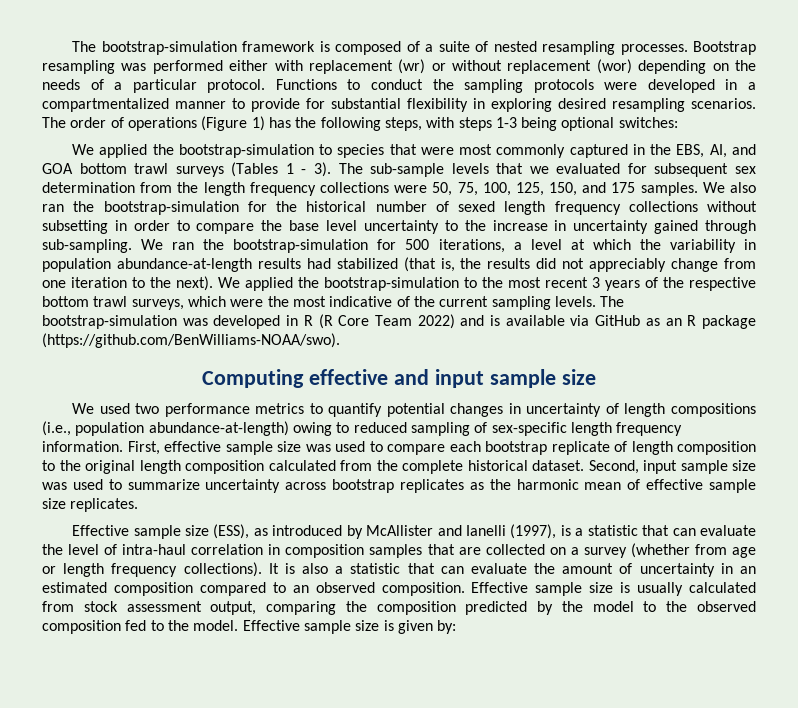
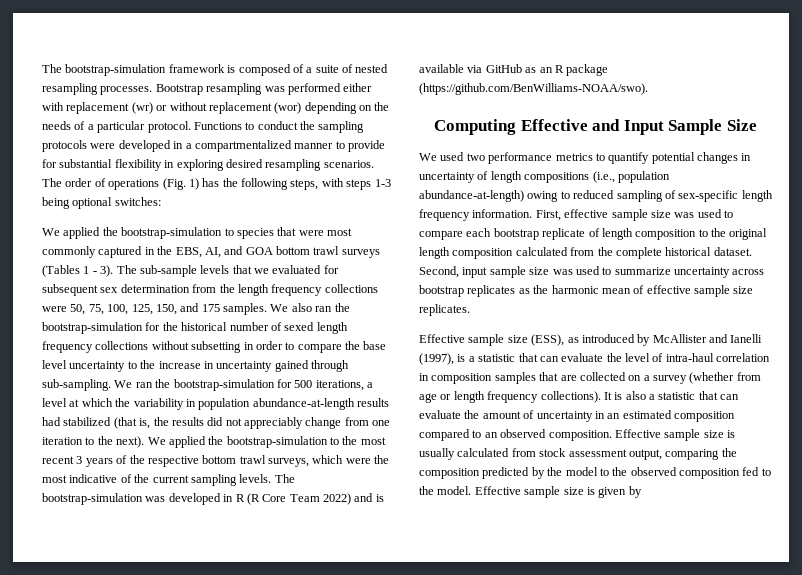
[201,116,248,131] (Figure -> [162,178,186,190] (Fig.
[309,369,596,388] effective and input sample size -> [520,119,757,135] Effective and Input Sample Size
[437,620,457,634] by: -> [628,486,642,498] by

